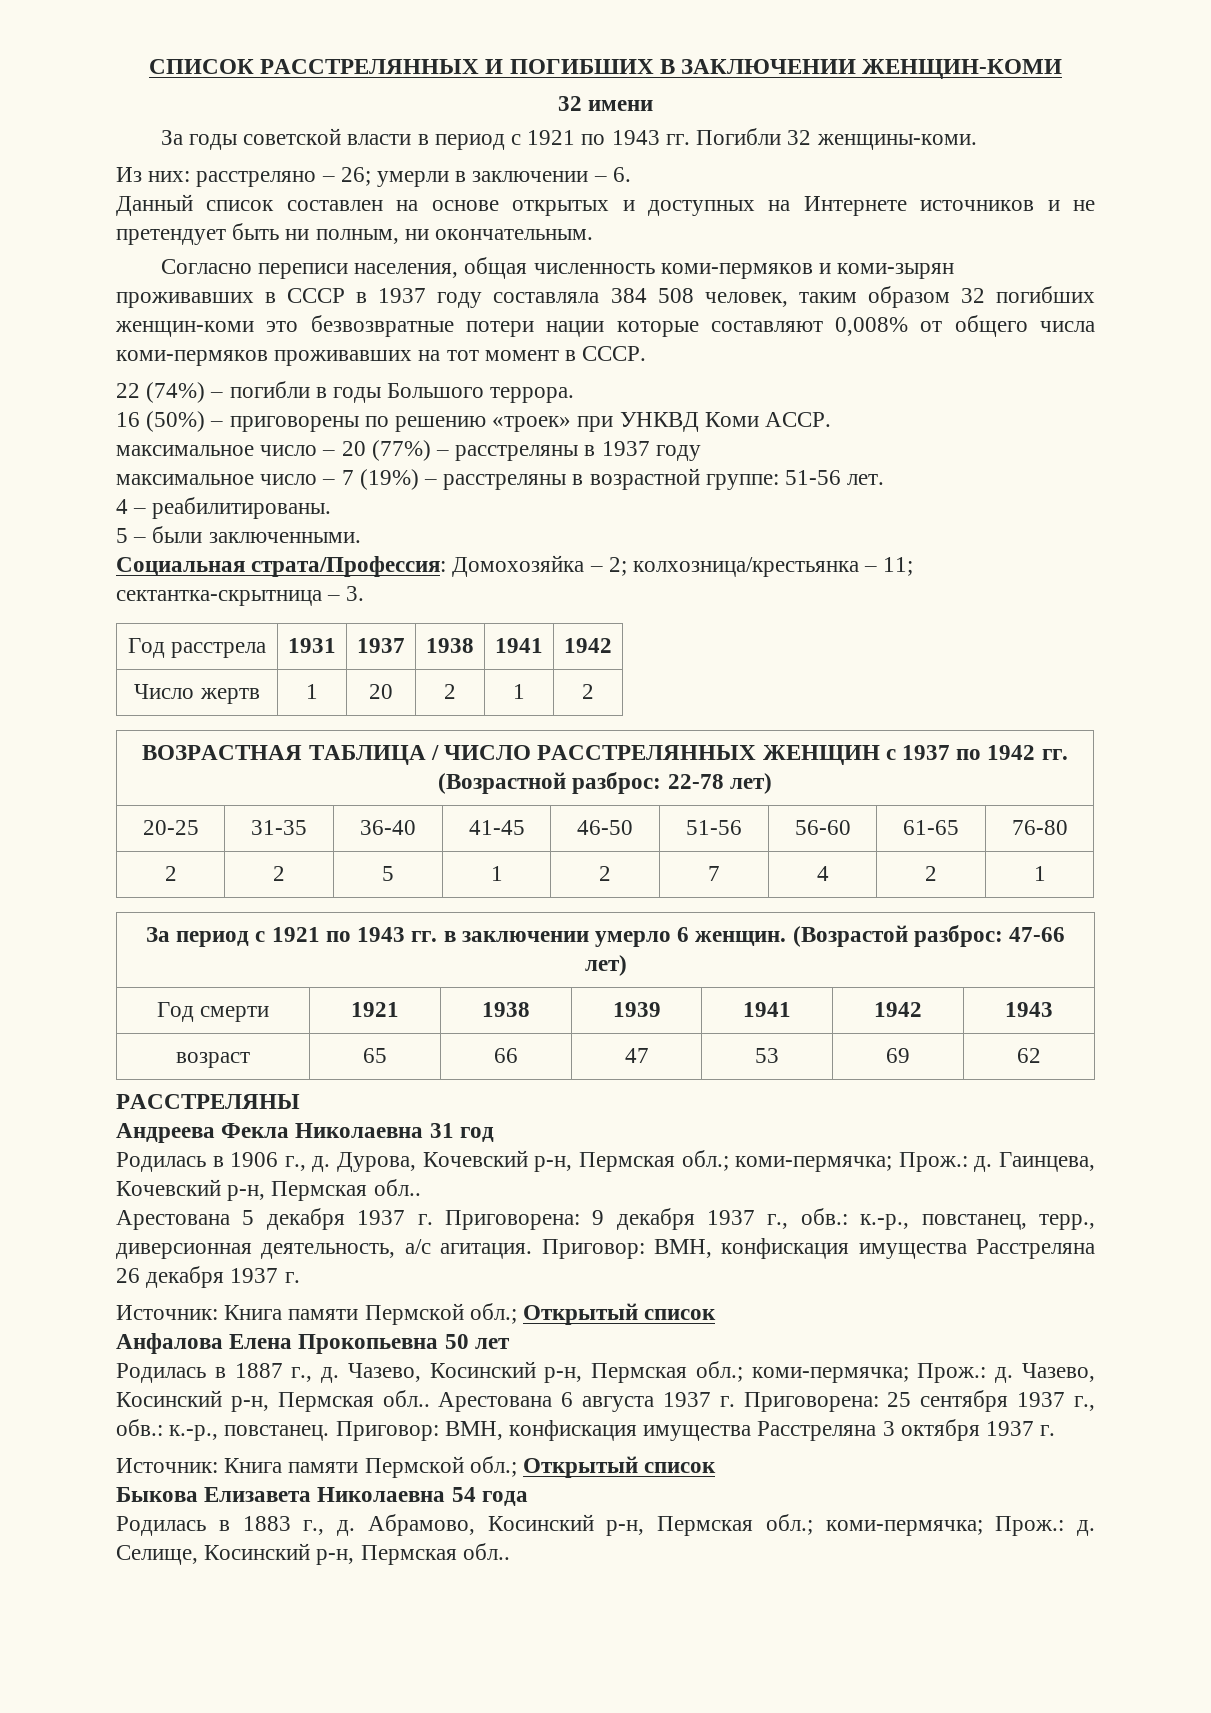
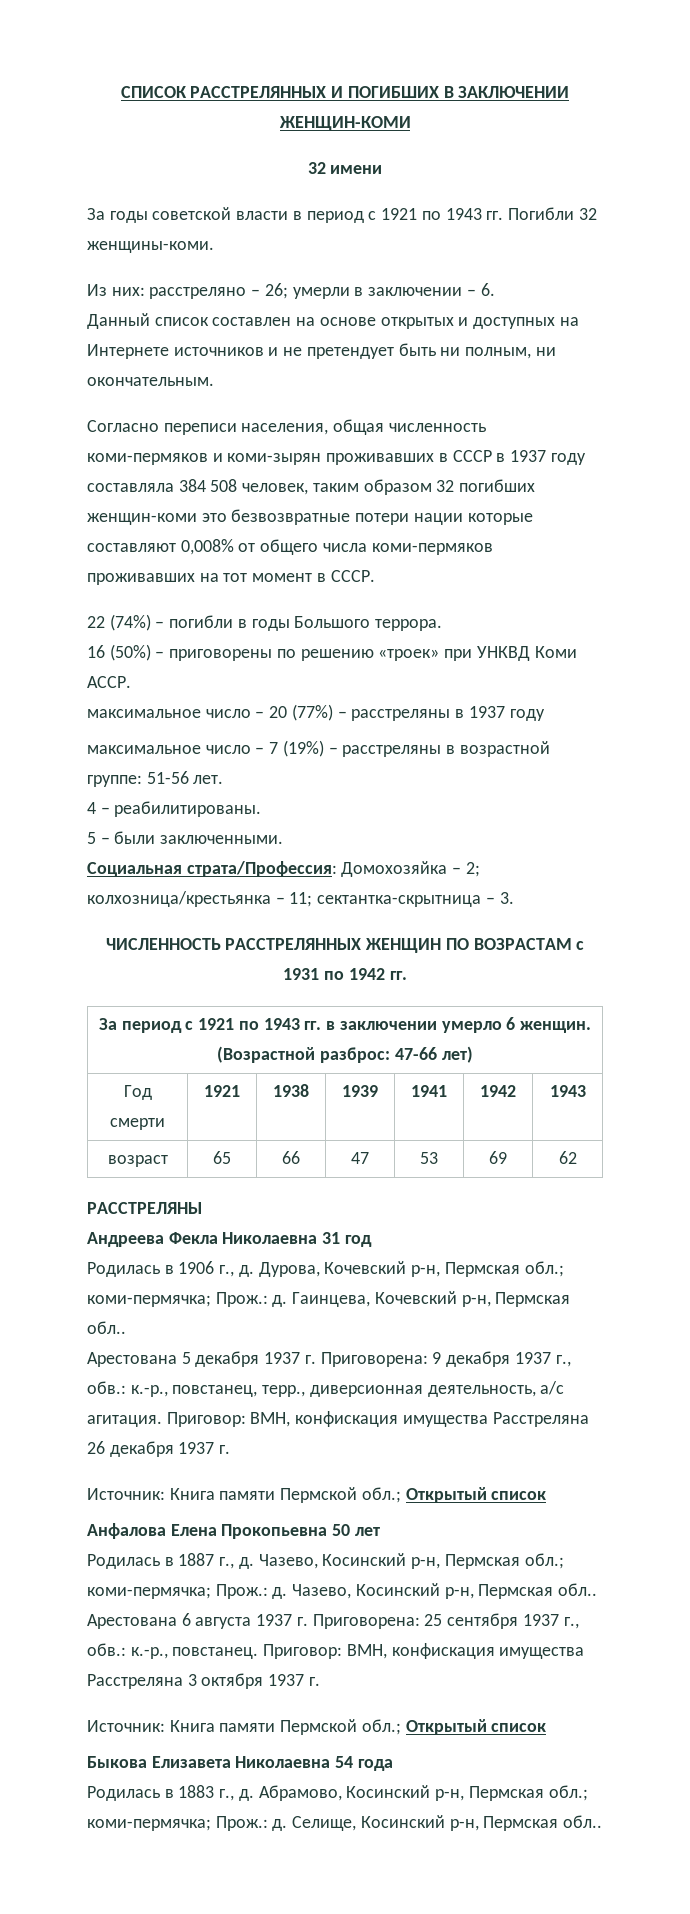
[127,638,267,658] [288,638,336,653] [357,638,405,653] [426,638,474,653] [495,638,543,653] [564,638,612,653] [134,684,260,704] [306,684,318,699] [369,684,393,699] [444,684,456,699] [513,684,525,699] [582,684,594,699] [142,745,1068,765] [438,772,772,794] [142,820,199,835] [251,820,307,835] [360,820,416,835] [468,820,525,835] [577,820,633,835] [686,820,742,835] [794,820,851,835] [903,820,959,835] [1011,820,1068,835] [164,866,177,881] [273,866,285,881] [382,866,394,881] [490,866,503,881] [599,866,611,881] [708,866,720,881] [816,866,829,881] [925,866,937,881] [1033,866,1046,881] // Год расстрела | 1931 | 1937 | 1938 | 1941 | 1942 // Число жертв | 1 | 20 | 2 | 1 | 2 // ВОЗРАСТНАЯ ТАБЛИЦА / ЧИСЛО РАССТРЕЛЯННЫХ ЖЕНЩИН с 1937 по 1942 гг. (Возрастной разброс: 22-78 лет) // 20-25 | 31-35 | 36-40 | 41-45 | 46-50 | 51-56 | 56-60 | 61-65 | 76-80 // 2 | 2 | 5 | 1 | 2 | 7 | 4 | 2 | 1 -> [105,938,585,953] [283,968,407,980] // ЧИСЛЕННОСТЬ РАССТРЕЛЯННЫХ ЖЕНЩИН ПО ВОЗРАСТАМ с 1931 по 1942 гг.
[792,925,908,947] (Возрастой -> [217,1046,316,1063] (Возрастной

